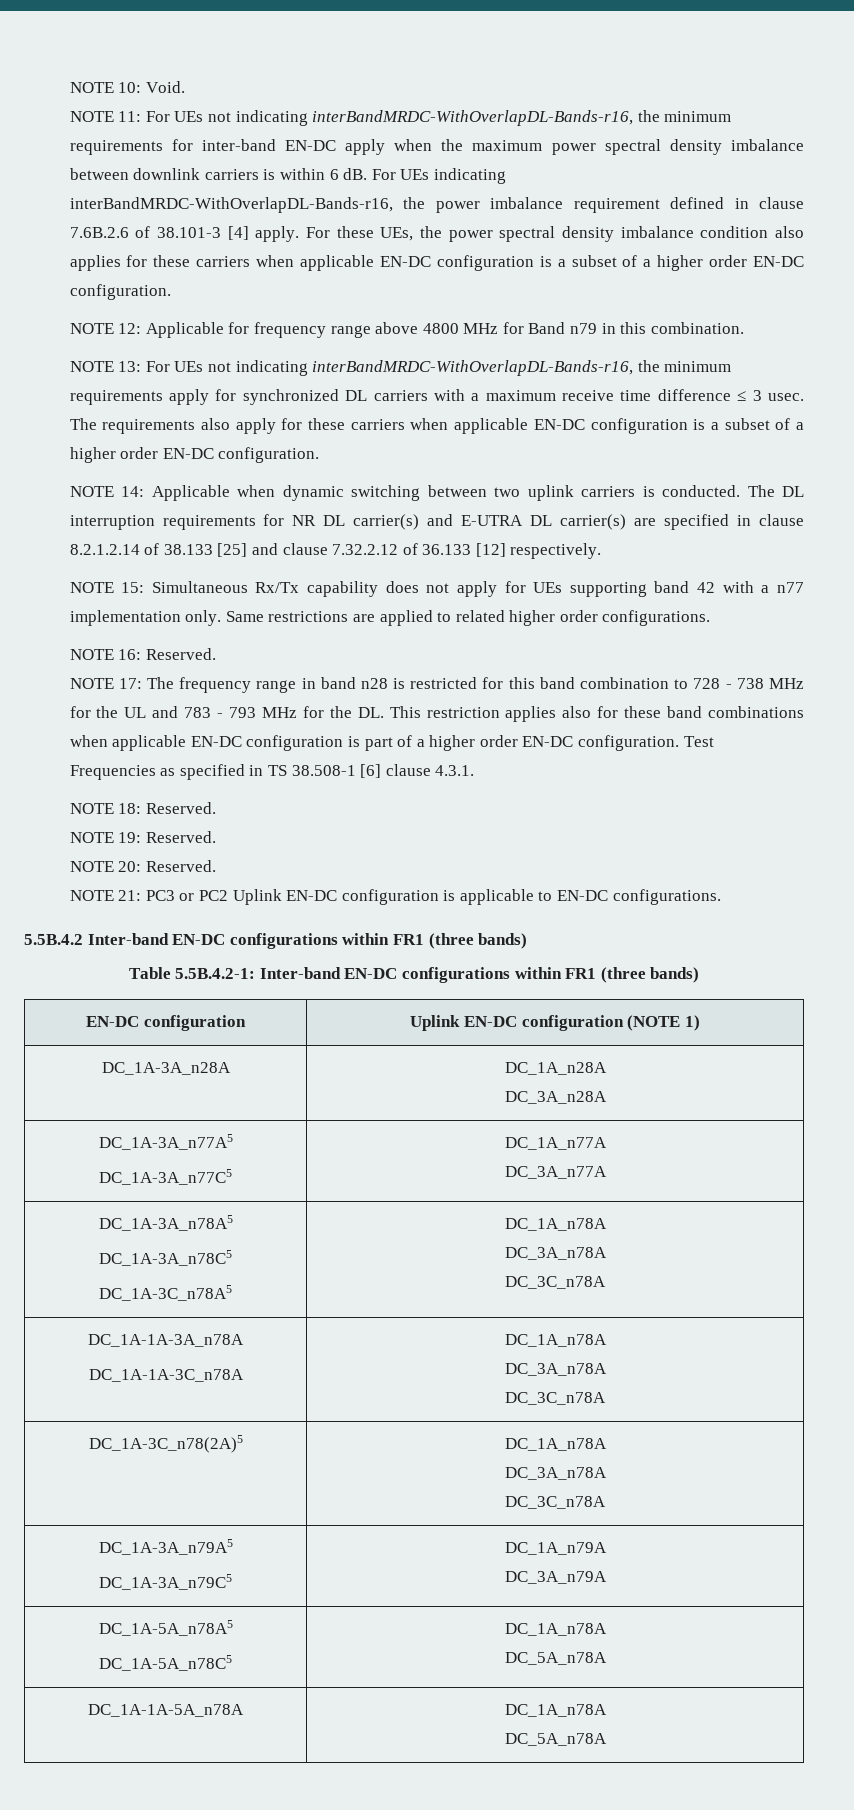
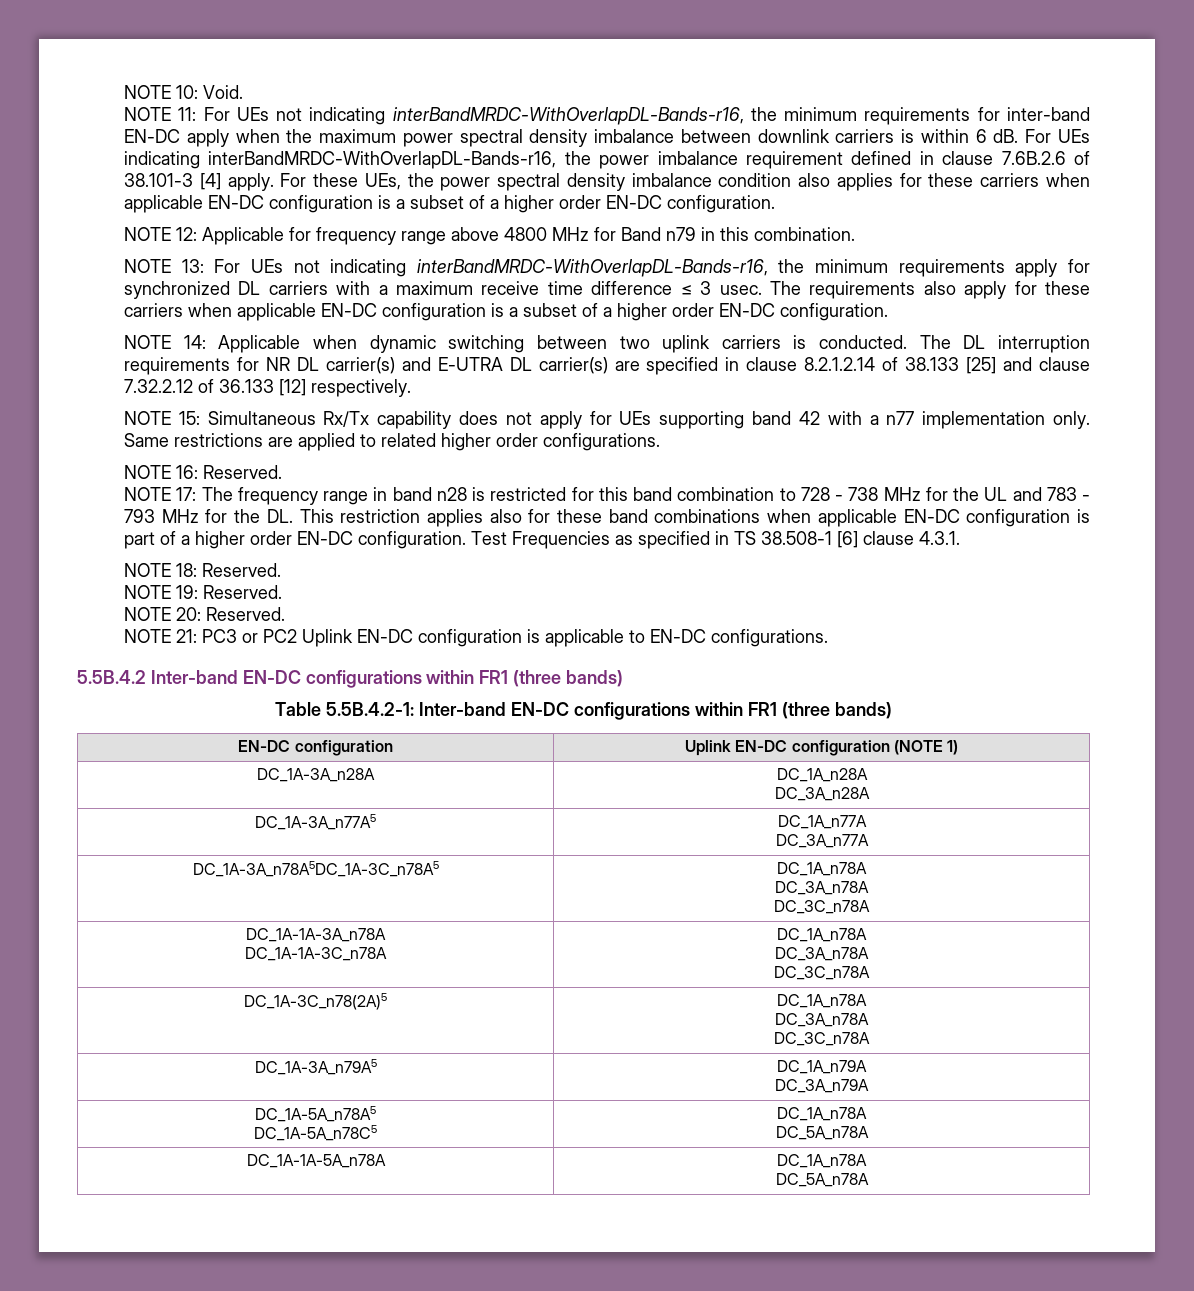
[99,1169,232,1185] // DC_1A-3A_n77C5 -> (376, 822) none
[98,1215,233,1231] [99,1250,232,1266] [99,1285,232,1301] DC_1A-3A_n78A5 // DC_1A-3A_n78C5 // DC_1A-3C_n78A5 -> [192,861,439,877] DC_1A-3A_n78A5DC_1A-3C_n78A5
[99,1574,232,1590] // DC_1A-3A_n79C5 -> (377, 1067) none

